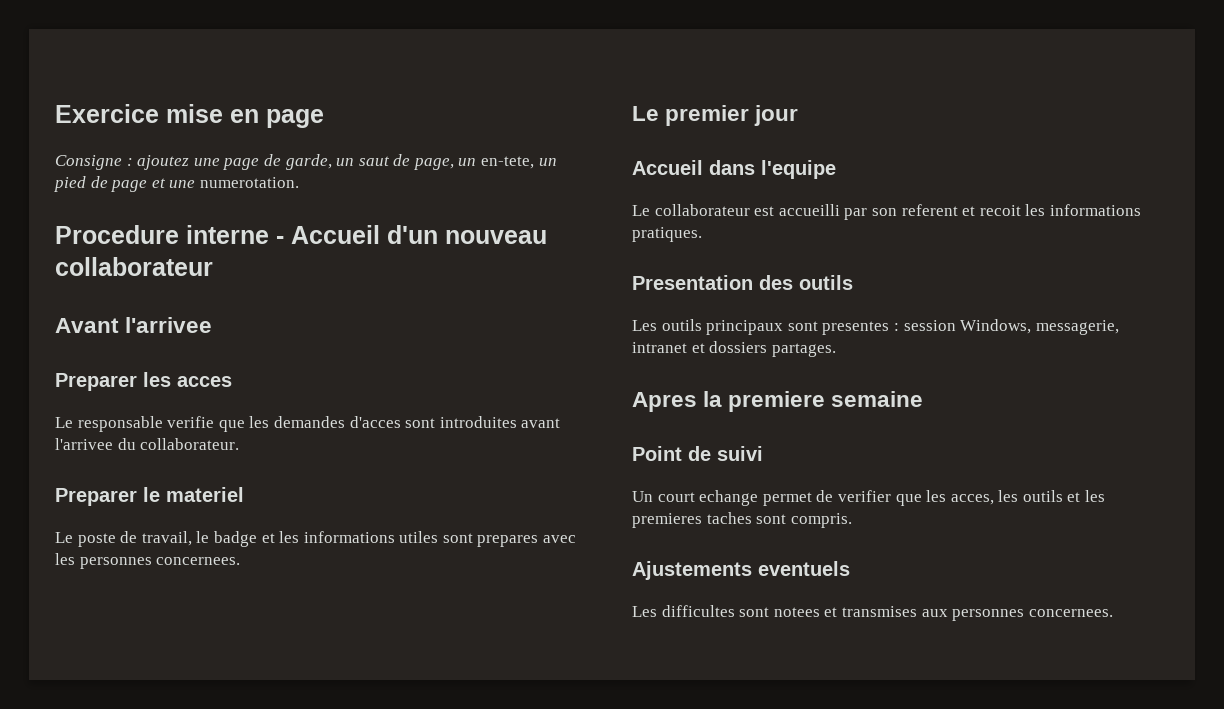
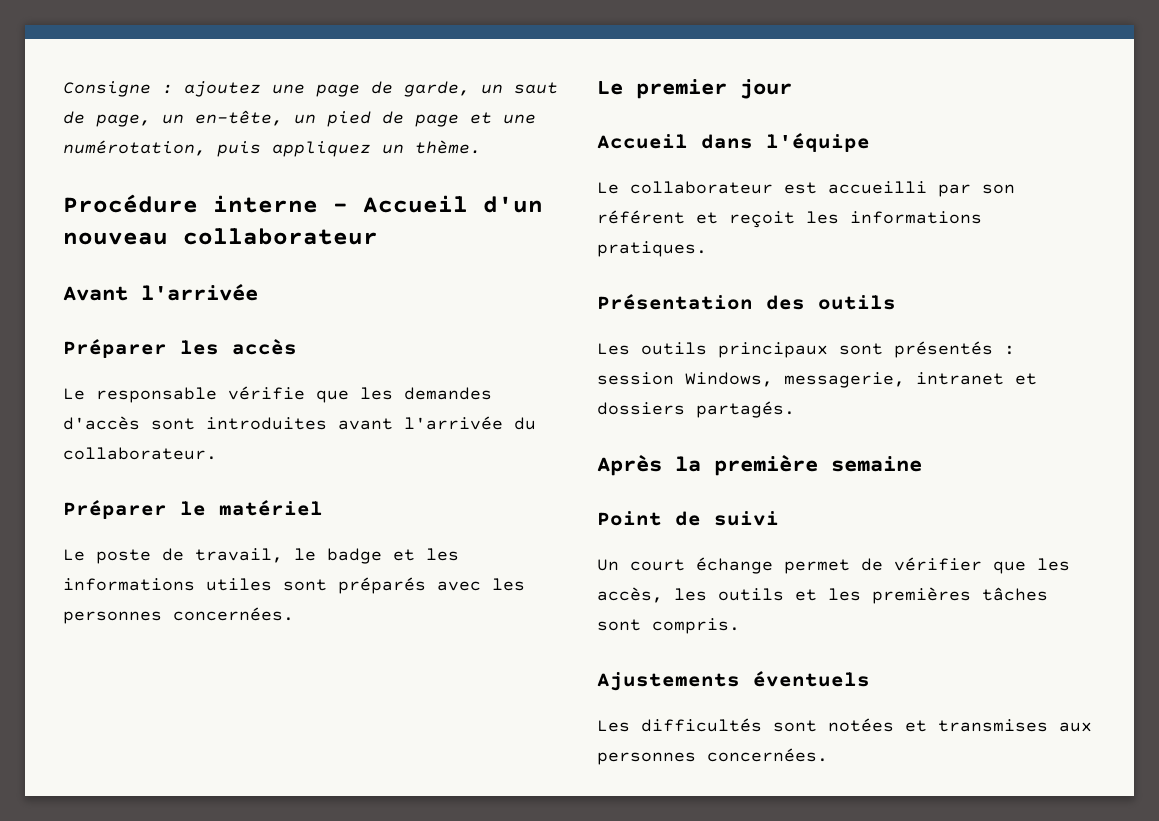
[55,104,324,128] Exercice mise en page // -> (63, 89) none
[481,156,535,169] en-tete, -> [195,110,283,126] en-tête,
[199,177,299,188] [55,225,179,244] numerotation. // Procedure -> [63,140,481,157] [63,194,198,213] numérotation, puis appliquez un thème. // Procédure
[125,317,213,333] [55,372,232,391] l'arrivee // Preparer les acces -> [141,283,258,301] [63,339,297,358] l'arrivée // Préparer les accès
[167,416,215,428] verifie -> [228,386,305,400] vérifie
[349,416,401,428] d'acces -> [63,416,140,430] d'accès
[55,438,113,450] l'arrivee -> [404,416,503,430] l'arrivée
[55,487,244,506] Preparer le materiel -> [63,500,323,519] Préparer le matériel
[477,535,539,547] prepares -> [338,577,426,594] préparés
[156,557,241,565] concernees. -> [173,607,294,621] concernées.
[761,160,836,179] l'equipe -> [766,133,870,152] l'équipe
[901,204,1021,216] referent et recoit -> [597,210,795,228] référent et reçoit
[632,275,753,290] Presentation -> [597,294,753,310] Présentation
[822,321,890,335] presentes -> [894,341,993,358] présentés
[771,343,836,357] [632,391,826,412] partages. // Apres la premiere -> [696,401,795,418] [597,454,818,476] partagés. // Après la première
[699,490,759,506] echange -> [696,557,773,574] échange
[837,490,994,506] verifier que les acces, -> [894,557,1070,574] [597,587,663,603] vérifier que les accès,
[632,512,752,528] premieres taches -> [872,587,1048,604] premières tâches
[758,561,850,576] [632,605,820,617] eventuels // Les difficultes sont notees -> [753,671,870,687] [597,718,894,732] éventuels // Les difficultés sont notées
[1028,609,1113,617] concernees. -> [707,748,828,762] concernées.

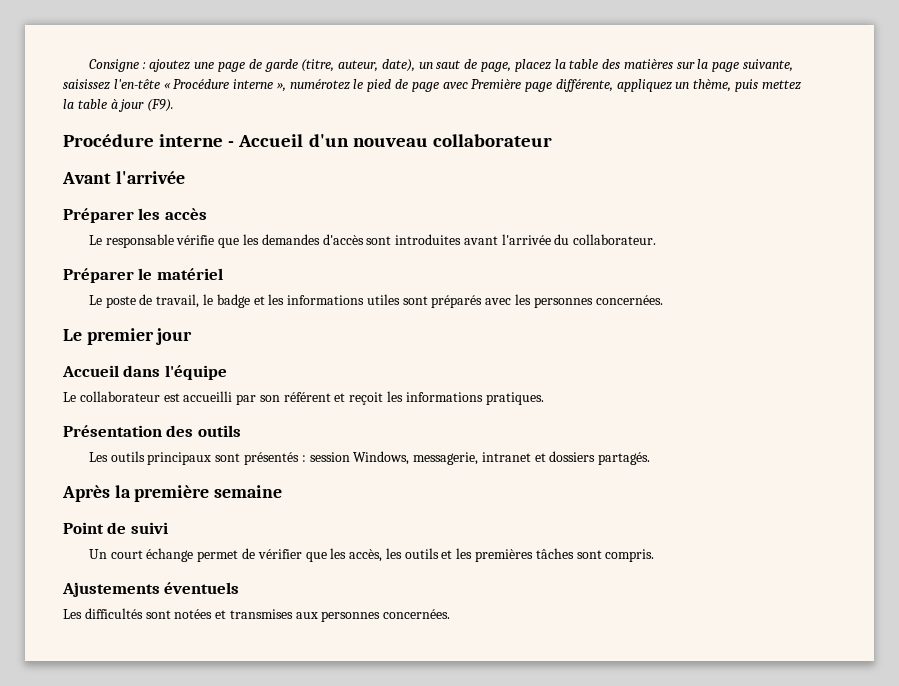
[404,81,558,97] [63,110,536,127] [63,140,481,157] garde, un saut de page, un en-tête, un pied de page et une numérotation, puis appliquez un thème. -> [264,59,794,72] [63,79,801,92] [63,99,175,112] garde (titre, auteur, date), un saut de page, placez la table des matières sur la page suivante, saisissez l'en-tête « Procédure interne », numérotez le pied de page avec Première page différente, appliquez un thème, puis mettez la table à jour (F9).

